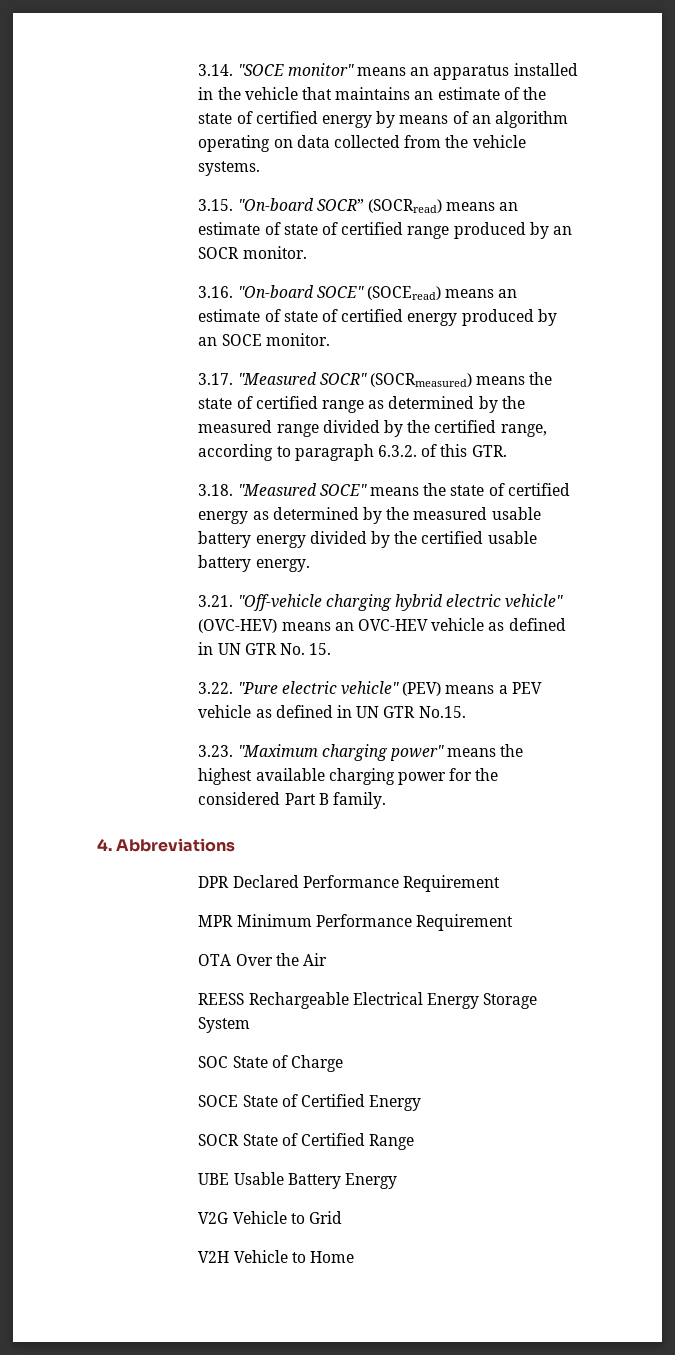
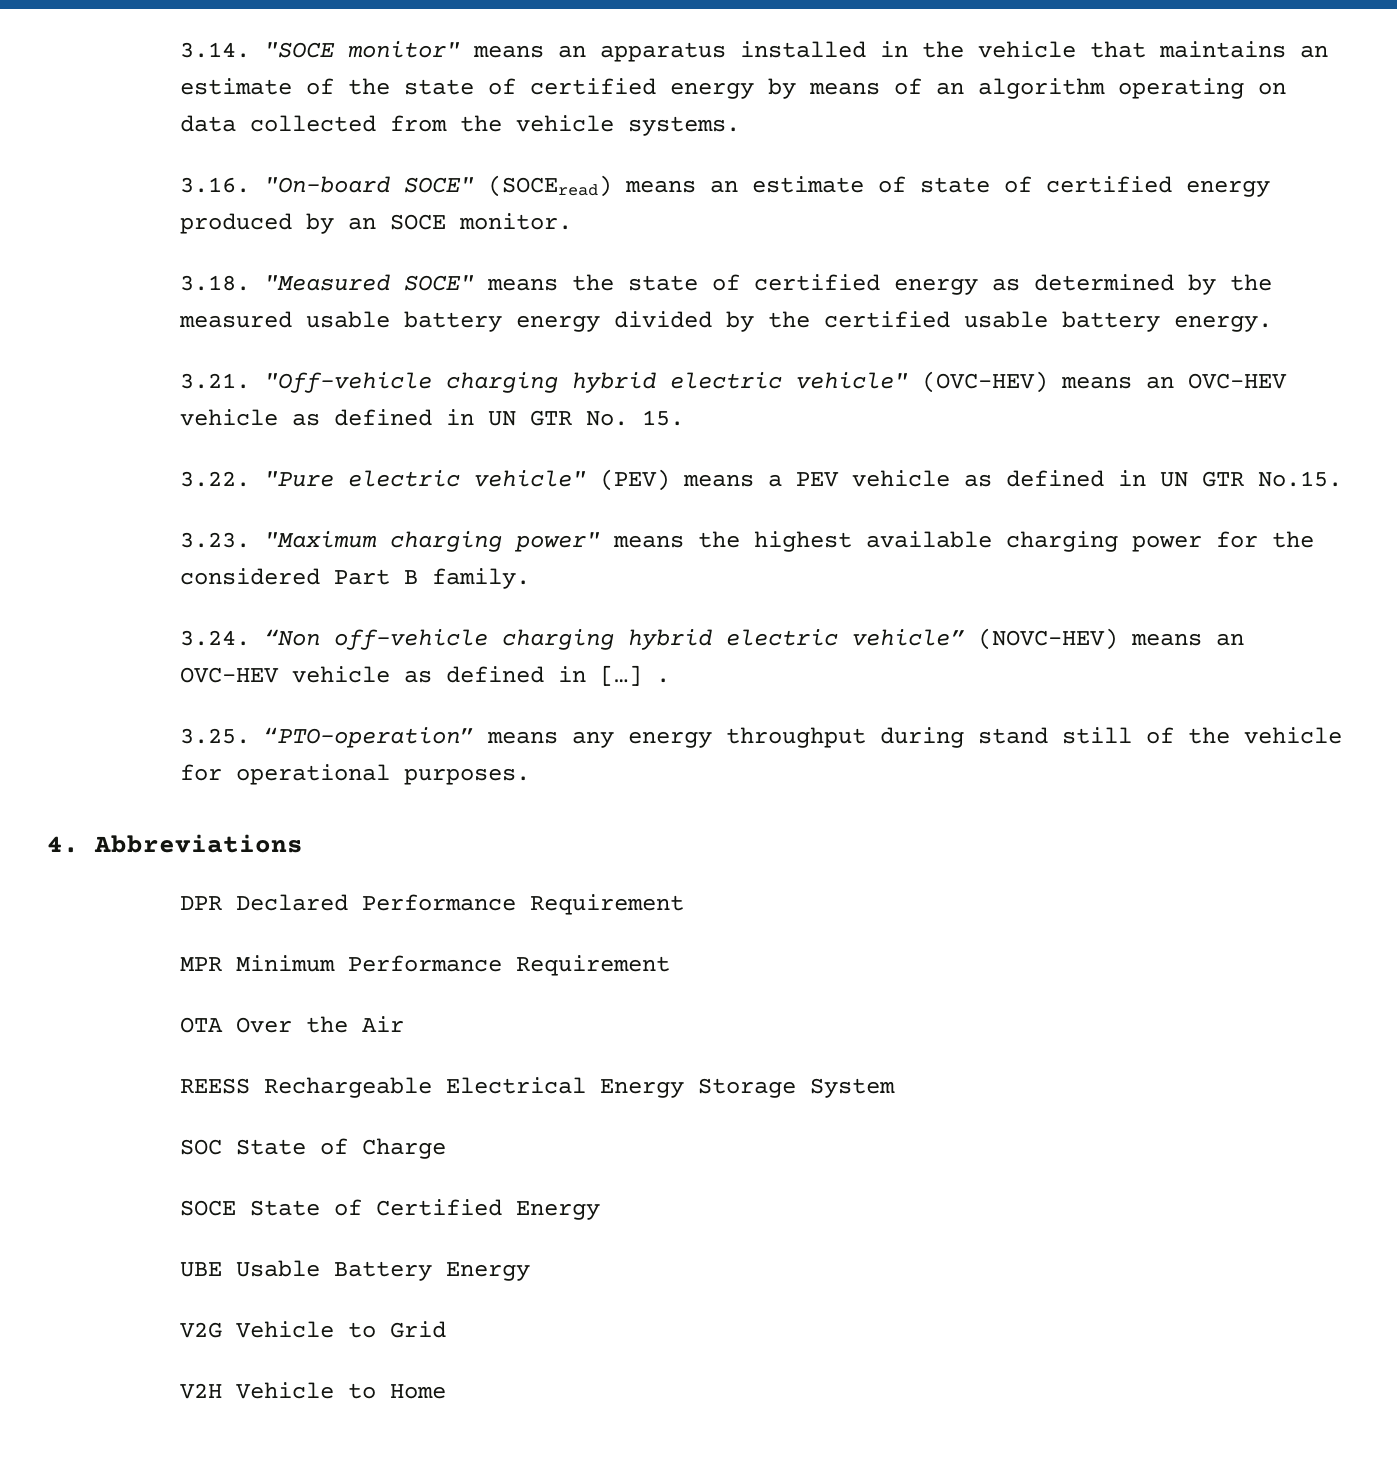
[198,198,519,213] [198,222,572,239] [198,246,307,259] // 3.15. "On-board SOCR” (SOCRread) means an estimate of state of certified range produced by an SOCR monitor. -> (741, 126) none
[198,372,553,387] [198,396,525,413] [198,420,547,437] [198,444,507,461] // 3.17. "Measured SOCR" (SOCRmeasured) means the state of certified range as determined by the measured range divided by the certified range, according to paragraph 6.3.2. of this GTR. -> (573, 221) none
(386, 800) none -> [180,628,1245,650] [180,665,671,686] [180,727,1343,748] [180,764,531,785] // 3.24. “Non off-vehicle charging hybrid electric vehicle” (NOVC-HEV) means an OVC-HEV vehicle as defined in […] . // 3.25. “PTO-operation” means any energy throughput during stand still of the vehicle for operational purposes.
[198,1133,415,1150] // SOCR State of Certified Range -> (601, 1210) none

